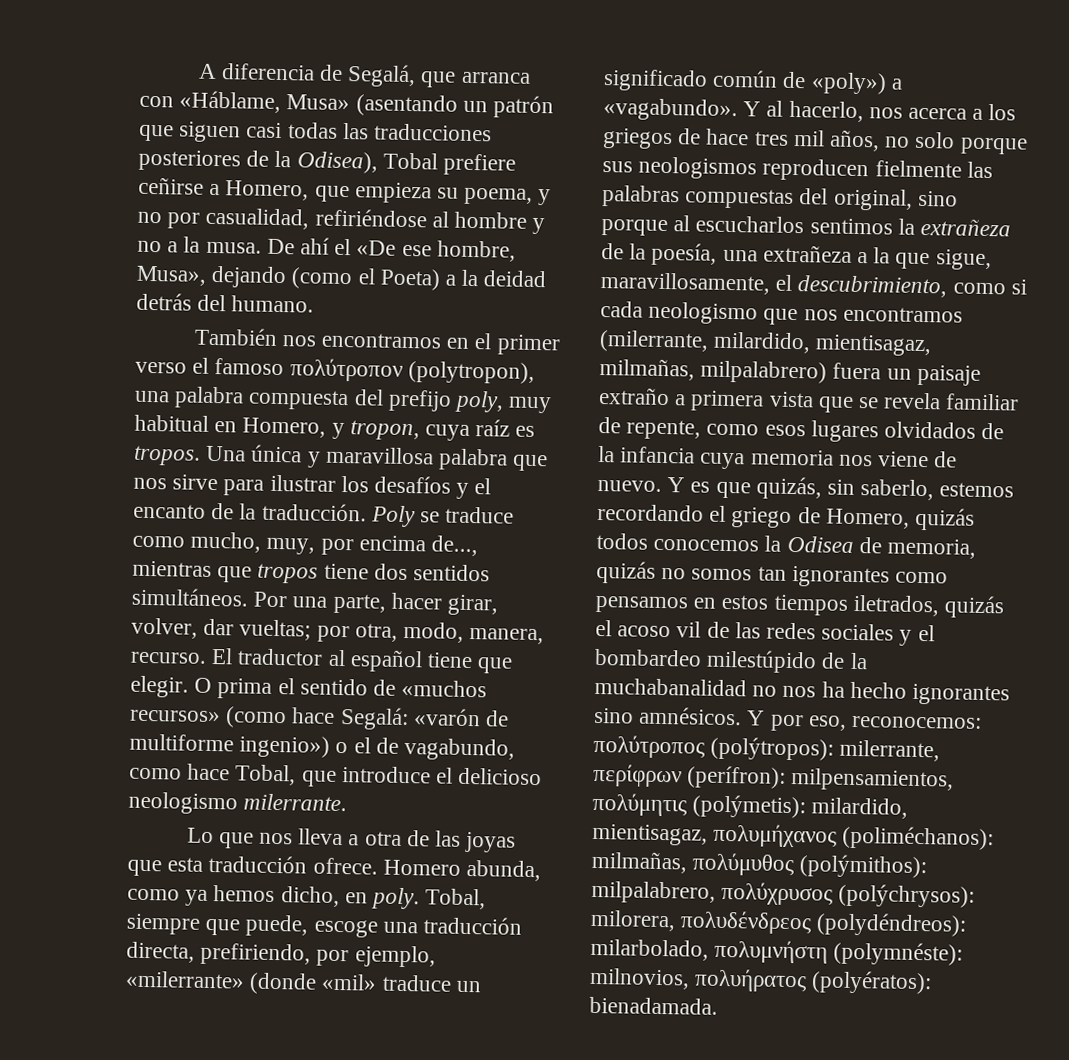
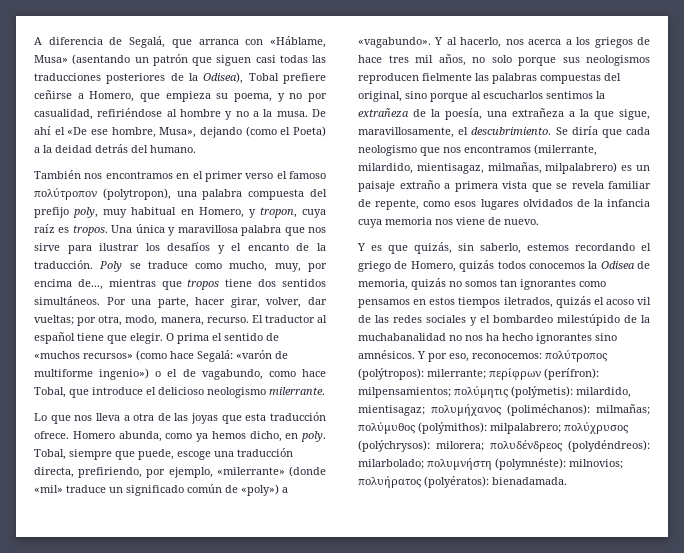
[797,275,1027,298] descubrimiento, como si -> [471,126,622,138] descubrimiento. Se diría que
[832,362,882,380] fuera -> [621,165,633,171] es
(662, 485) none -> (539, 222) //
[839,739,941,762] milerrante, -> [427,369,486,379] milerrante;
[791,768,955,792] milpensamientos, -> [358,387,451,398] milpensamientos;
[592,823,708,846] mientisagaz, -> [358,405,425,416] mientisagaz;
[591,850,688,874] milmañas, -> [596,404,650,415] milmañas;
[591,880,716,904] milpalabrero, -> [490,423,561,434] milpalabrero;
[590,909,676,932] milorera, -> [436,441,484,451] milorera;
[590,938,709,961] milarbolado, -> [358,459,424,469] milarbolado;
[589,967,690,990] milnovios, -> [569,459,623,469] milnovios;

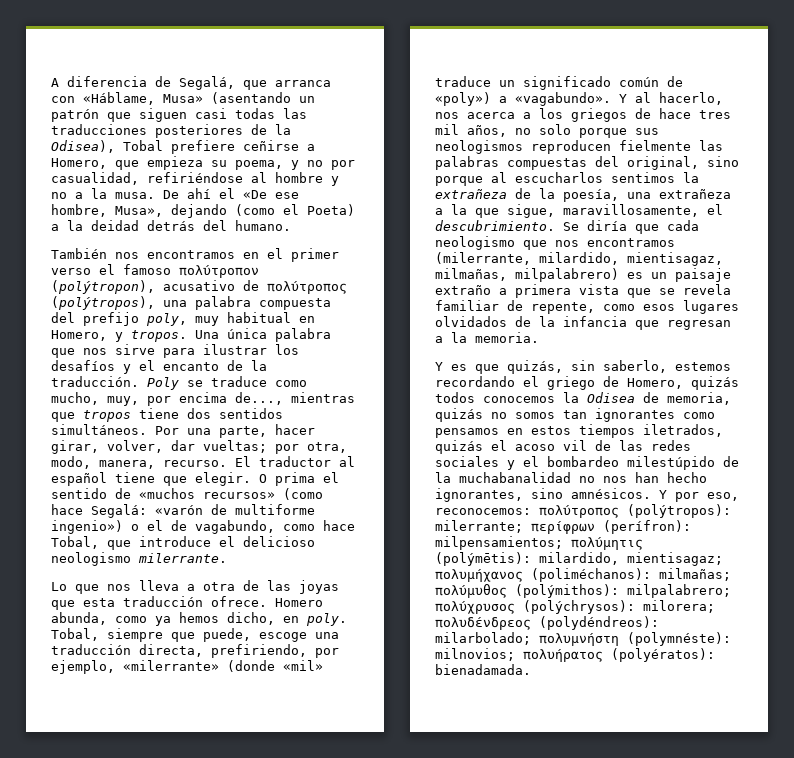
[102,188,171,200] (polytropon), -> [51,280,347,294] [51,296,155,310] (polýtropon), acusativo de πολύτροπος (polýtropos),
[259,207,326,218] [34,224,70,233] tropon, cuya raíz es -> (123, 337) none
[168,225,238,236] y maravillosa -> (267, 333) none
[358,217,539,228] cuya memoria nos viene de nuevo. -> [635,320,731,330] [435,332,539,343] que regresan a la memoria.
[486,333,592,344] ha hecho ignorantes -> [635,472,707,483] [435,488,523,502] han hecho ignorantes,
[511,386,573,398] (polýmetis): -> [435,552,531,566] (polýmētis):

